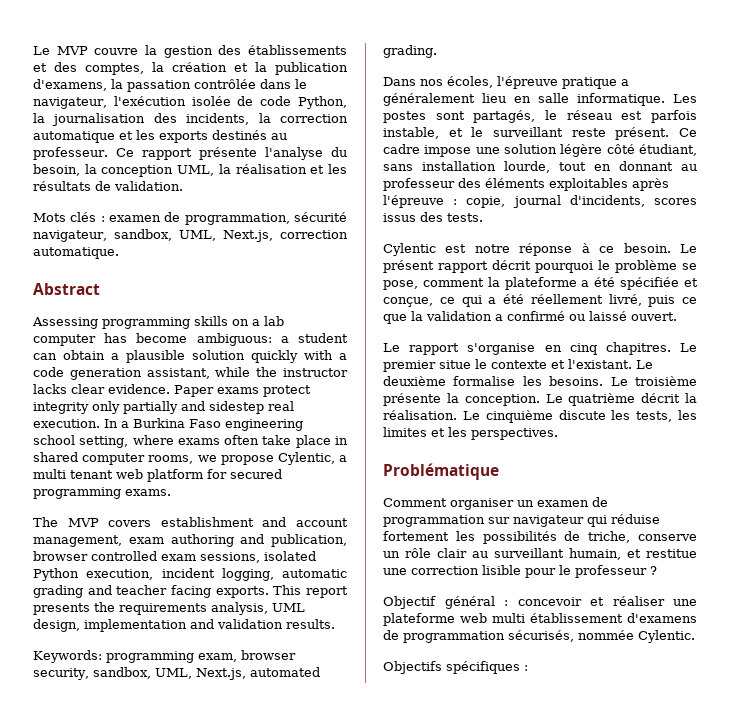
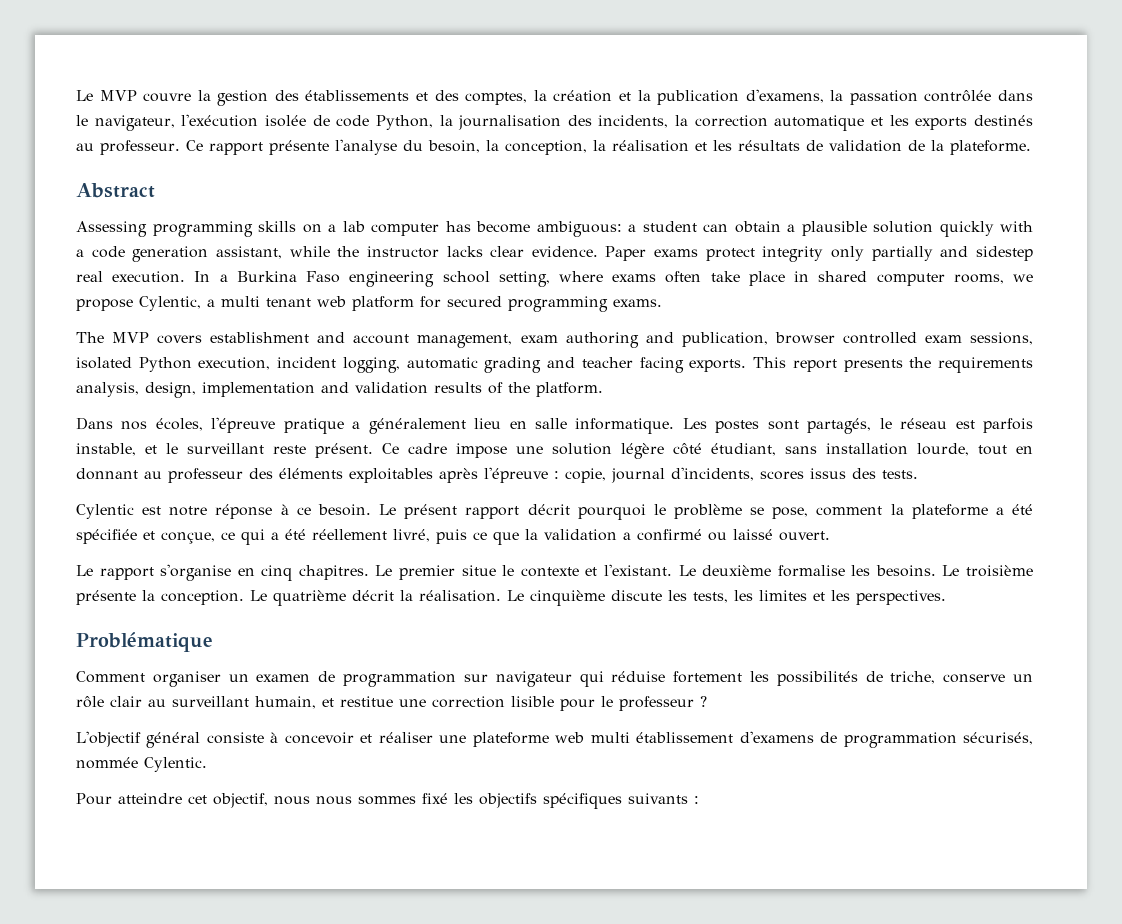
[101,165,215,177] conception UML, -> [504,140,587,155] conception,
[114,181,183,191] [33,212,347,225] [33,229,348,242] [33,247,119,259] validation. // Mots clés : examen de programmation, sécurité navigateur, sandbox, UML, Next.js, correction automatique. -> [828,140,1031,155] validation de la plateforme.
[272,603,305,612] UML -> (139, 389) none
[286,619,335,629] [33,650,296,663] [33,667,320,680] [383,45,437,58] results. // Keywords: programming exam, browser security, sandbox, UML, Next.js, automated grading. -> [434,382,603,397] results of the platform.
[383,596,508,609] Objectif général : -> [76,731,279,748] L'objectif général consiste à
[383,661,520,674] Objectifs spécifiques -> [76,793,688,809] Pour atteindre cet objectif, nous nous sommes fixé les objectifs spécifiques suivants

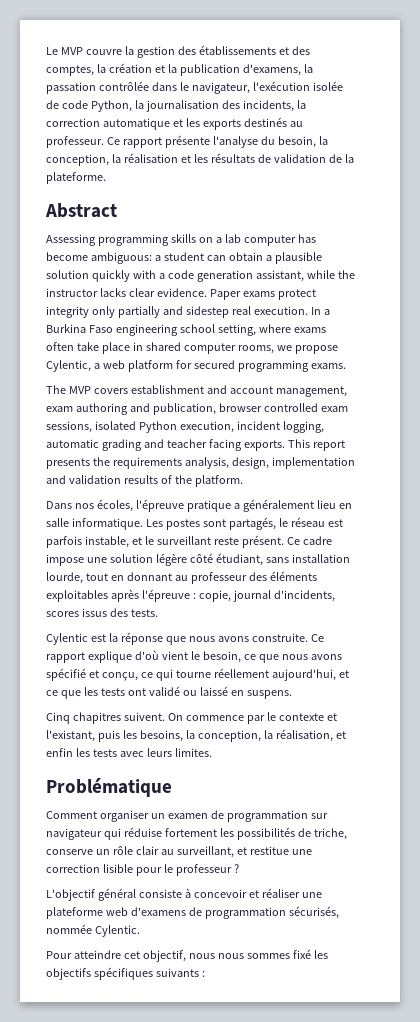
[221,296,311,307] multi tenant -> (100, 366) none
[169,504,1033,520] [76,529,830,545] [76,564,1033,581] [76,590,946,606] notre réponse à ce besoin. Le présent rapport décrit pourquoi le problème se pose, comment la plateforme a été spécifiée et conçue, ce qui a été réellement livré, puis ce que la validation a confirmé ou laissé ouvert. // Le rapport s'organise en cinq chapitres. Le premier situe le contexte et l'existant. Le deuxième formalise les besoins. Le troisième présente la conception. Le quatrième décrit la réalisation. Le cinquième discute les tests, les limites et les perspectives. -> [108,632,324,645] [46,650,342,663] [46,668,349,681] [46,686,292,699] [46,712,337,724] [46,729,346,742] [46,748,212,757] la réponse que nous avons construite. Ce rapport explique d'où vient le besoin, ce que nous avons spécifié et conçu, ce qui tourne réellement aujourd'hui, et ce que les tests ont validé ou laissé en suspens. // Cinq chapitres suivent. On commence par le contexte et l'existant, puis les besoins, la conception, la réalisation, et enfin les tests avec leurs limites.
[172,696,316,709] surveillant humain, -> [176,846,234,858] surveillant,
[590,732,734,743] multi établissement -> (128, 911) none

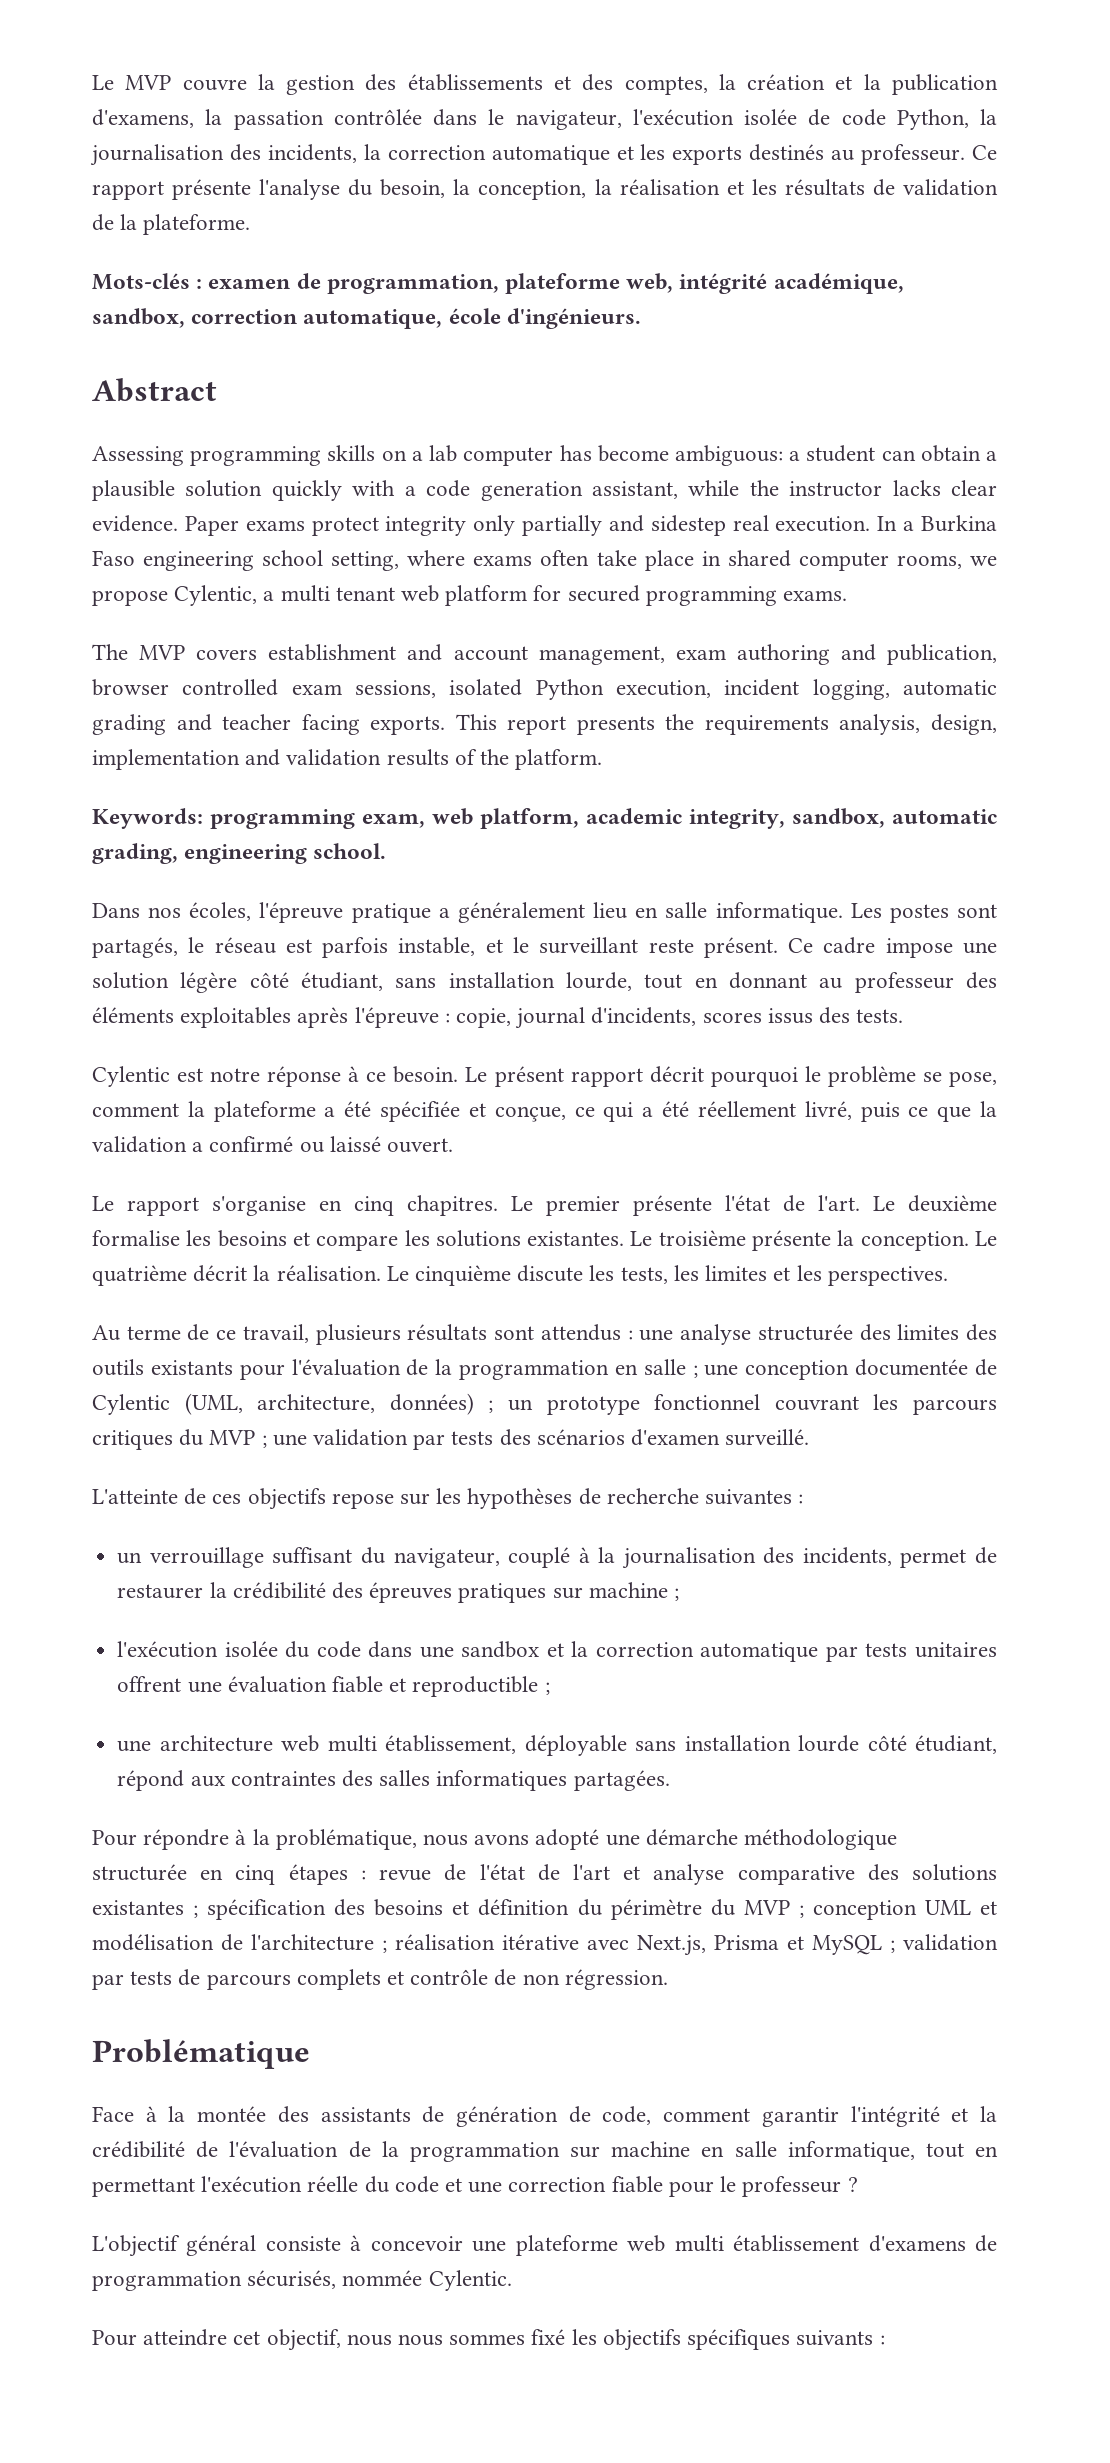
(106, 178) none -> [92,273,904,294] [92,308,641,329] // Mots-clés : examen de programmation, plateforme web, intégrité académique, sandbox, correction automatique, école d'ingénieurs.
(100, 366) none -> [280,585,395,602] multi tenant
(243, 481) none -> [92,808,997,829] [92,843,387,864] // Keywords: programming exam, web platform, academic integrity, sandbox, automatic grading, engineering school.
[108,632,324,645] [46,650,342,663] [46,668,349,681] [46,686,292,699] [46,712,337,724] [46,729,346,742] [46,748,212,757] [46,778,172,797] [46,810,328,822] [46,827,347,840] [46,846,289,858] la réponse que nous avons construite. Ce rapport explique d'où vient le besoin, ce que nous avons spécifié et conçu, ce qui tourne réellement aujourd'hui, et ce que les tests ont validé ou laissé en suspens. // Cinq chapitres suivent. On commence par le contexte et l'existant, puis les besoins, la conception, la réalisation, et enfin les tests avec leurs limites. // Problématique // Comment organiser un examen de programmation sur navigateur qui réduise fortement les possibilités de triche, conserve un rôle clair au surveillant, et restitue -> [210,1066,997,1087] [92,1101,998,1122] [92,1136,454,1153] [92,1195,997,1216] [92,1230,997,1251] [92,1265,948,1286] [92,1324,998,1345] [92,1359,997,1380] [92,1393,998,1415] [92,1429,810,1450] [92,1488,804,1510] [117,1547,997,1569] [117,1582,679,1603] [117,1641,997,1662] [117,1676,550,1697] [117,1735,998,1756] [117,1770,670,1791] [92,1829,898,1850] [92,1864,997,1885] [92,1899,997,1920] [92,1934,998,1956] [92,1969,668,1990] [92,2039,310,2069] [92,2106,997,2127] [92,2141,998,2162] [92,2176,463,2197] notre réponse à ce besoin. Le présent rapport décrit pourquoi le problème se pose, comment la plateforme a été spécifiée et conçue, ce qui a été réellement livré, puis ce que la validation a confirmé ou laissé ouvert. // Le rapport s'organise en cinq chapitres. Le premier présente l'état de l'art. Le deuxième formalise les besoins et compare les solutions existantes. Le troisième présente la conception. Le quatrième décrit la réalisation. Le cinquième discute les tests, les limites et les perspectives. // Au terme de ce travail, plusieurs résultats sont attendus : une analyse structurée des limites des outils existants pour l'évaluation de la programmation en salle ; une conception documentée de Cylentic (UML, architecture, données) ; un prototype fonctionnel couvrant les parcours critiques du MVP ; une validation par tests des scénarios d'examen surveillé. // L'atteinte de ces objectifs repose sur les hypothèses de recherche suivantes : // un verrouillage suffisant du navigateur, couplé à la journalisation des incidents, permet de restaurer la crédibilité des épreuves pratiques sur machine ; // l'exécution isolée du code dans une sandbox et la correction automatique par tests unitaires offrent une évaluation fiable et reproductible ; // une architecture web multi établissement, déployable sans installation lourde côté étudiant, répond aux contraintes des salles informatiques partagées. // Pour répondre à la problématique, nous avons adopté une démarche méthodologique structurée en cinq étapes : revue de l'état de l'art et analyse comparative des solutions existantes ; spécification des besoins et définition du périmètre du MVP ; conception UML et modélisation de l'architecture ; réalisation itérative avec Next.js, Prisma et MySQL ; validation par tests de parcours complets et contrôle de non régression. // Problématique // Face à la montée des assistants de génération de code, comment garantir l'intégrité et la crédibilité de l'évaluation de la programmation sur machine en salle informatique, tout en permettant l'exécution réelle du code et
[102,864,133,873] lisible -> [611,2176,663,2193] fiable
[248,888,300,898] et réaliser -> (463, 2243) none
(128, 911) none -> [674,2235,860,2252] multi établissement

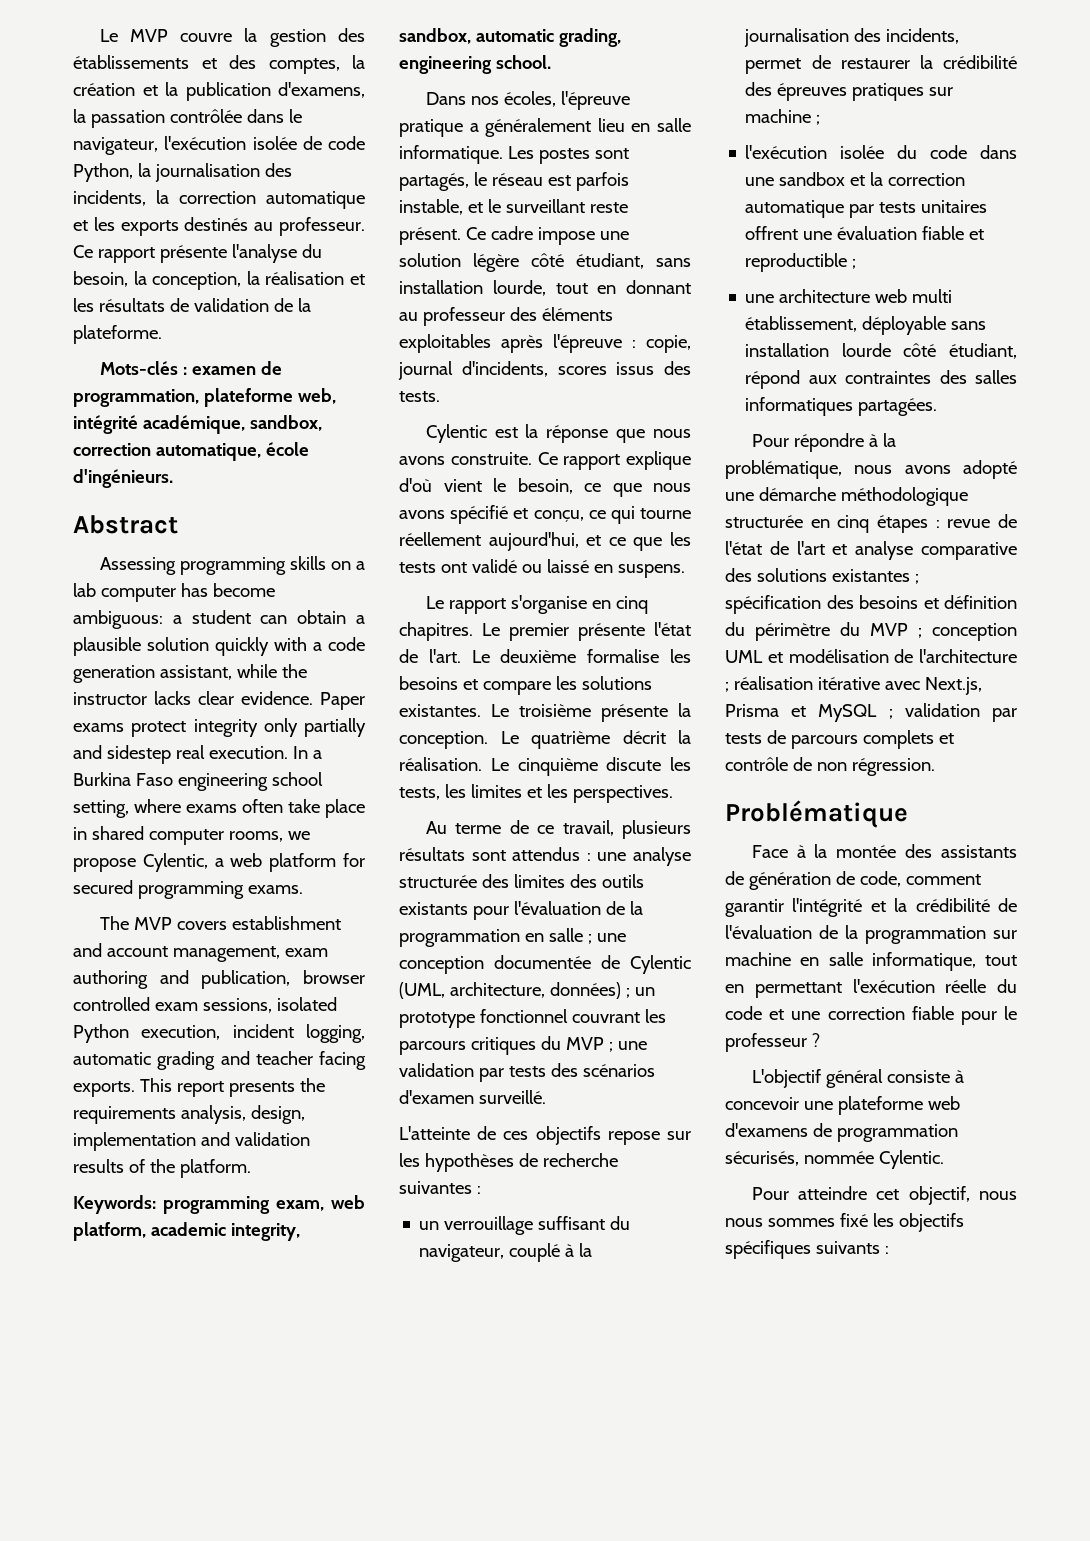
[280,585,395,602] multi tenant -> (224, 862) none
[210,1066,997,1087] [92,1101,998,1122] [92,1136,454,1153] notre réponse à ce besoin. Le présent rapport décrit pourquoi le problème se pose, comment la plateforme a été spécifiée et conçue, ce qui a été réellement livré, puis ce que la validation a confirmé ou laissé ouvert. -> [525,424,691,443] [399,451,691,470] [399,478,691,497] [399,505,691,524] [399,532,691,551] [399,559,685,578] la réponse que nous avons construite. Ce rapport explique d'où vient le besoin, ce que nous avons spécifié et conçu, ce qui tourne réellement aujourd'hui, et ce que les tests ont validé ou laissé en suspens.
[674,2235,860,2252] multi établissement -> (960, 1103) none

